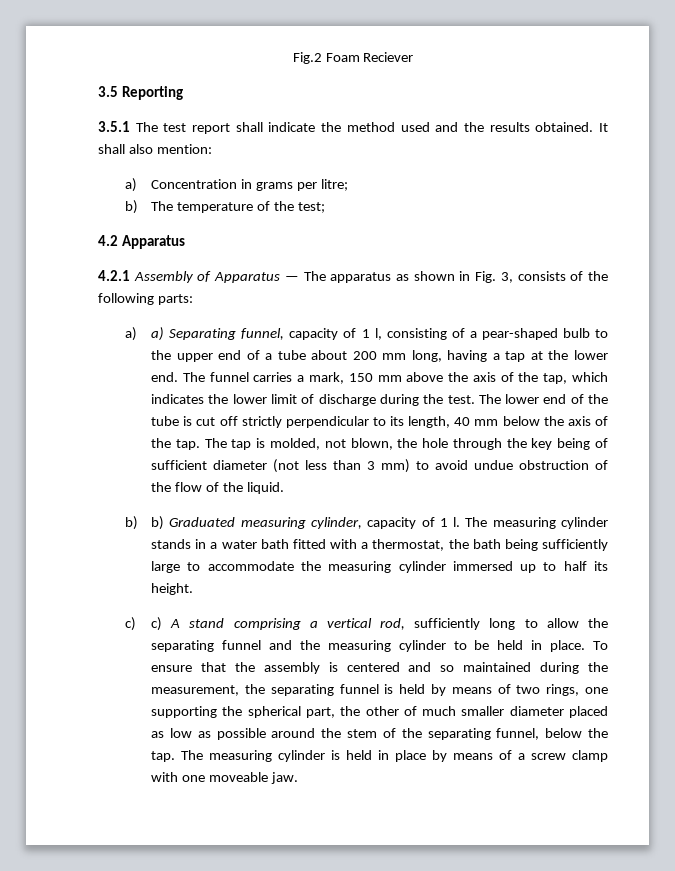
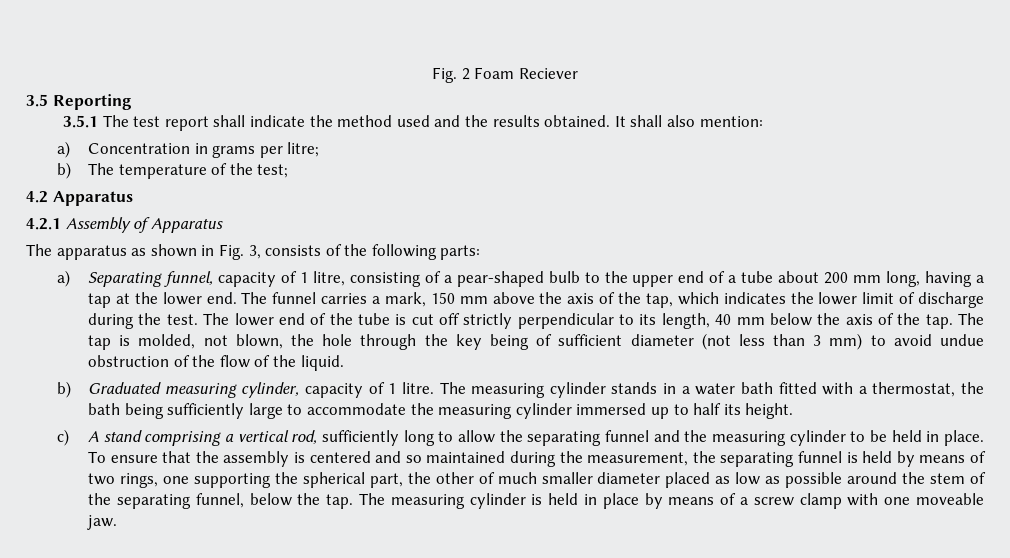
[292,52,322,64] Fig.2 -> [432,67,470,83] Fig. 2
[284,276,299,281] — -> (223, 225) //
[151,327,165,341] a) -> (71, 278) none
[374,328,382,340] l, -> [312,271,345,286] litre,
[151,516,165,530] b) -> (72, 389) none
[453,517,461,527] l. -> [401,382,434,394] litre.
[151,617,163,631] c) -> (70, 437) none

